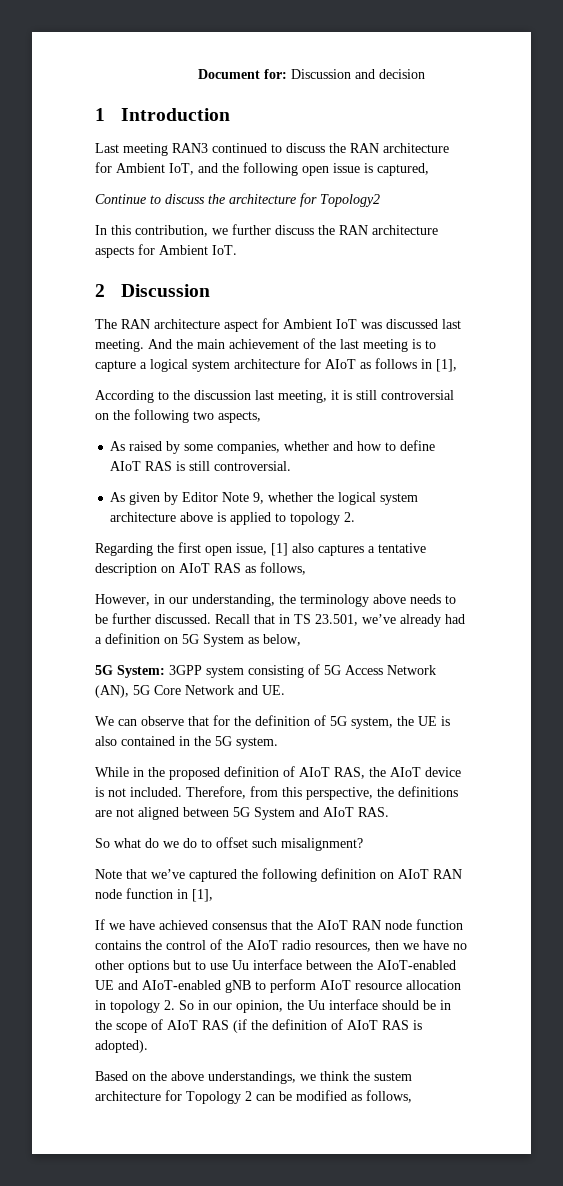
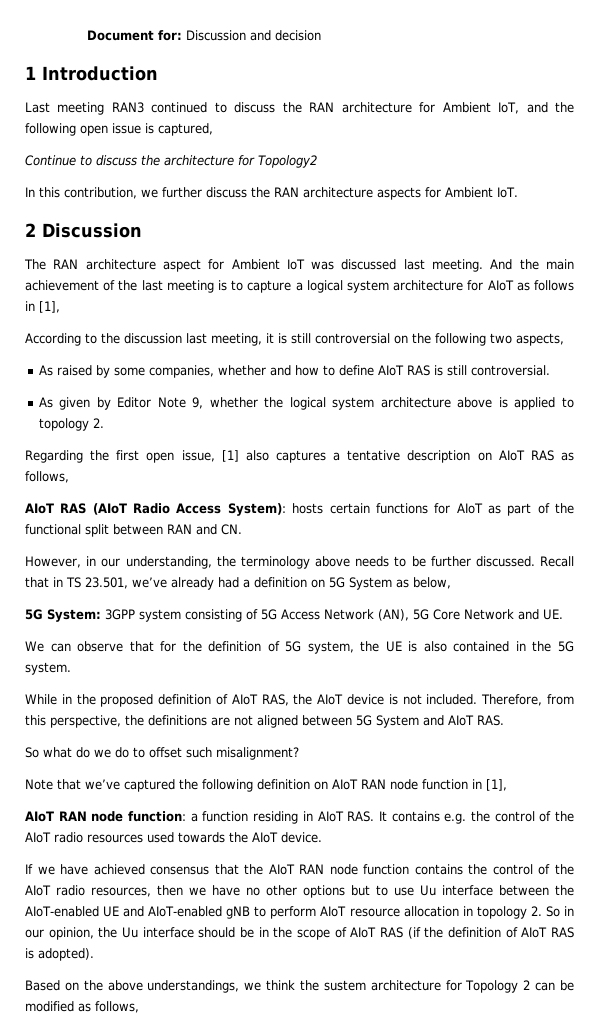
(306, 568) none -> [25,503,574,516] [25,524,242,537] // AIoT RAS (AIoT Radio Access System): hosts certain functions for AIoT as part of the functional split between RAN and CN.
(213, 895) none -> [25,811,574,824] [25,832,322,843] // AIoT RAN node function: a function residing in AIoT RAS. It contains e.g. the control of the AIoT radio resources used towards the AIoT device.

